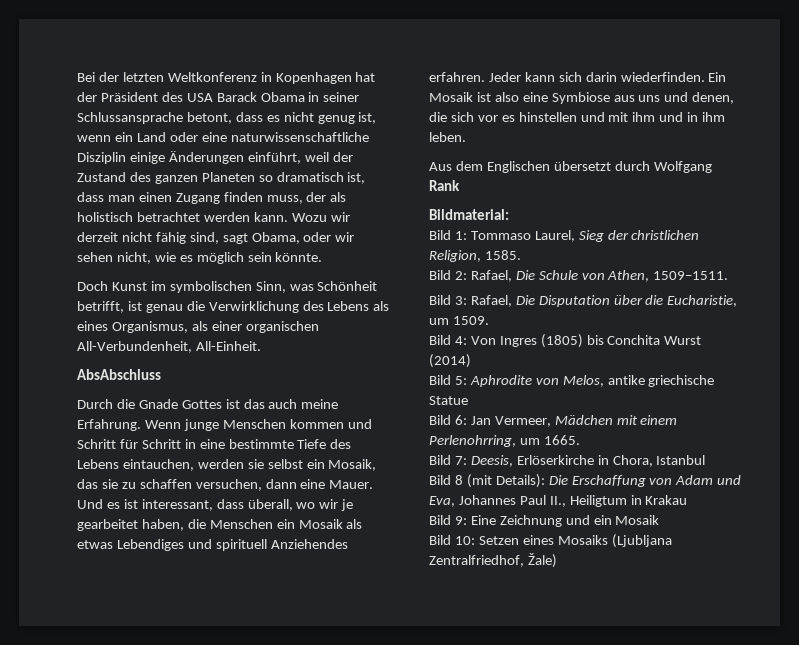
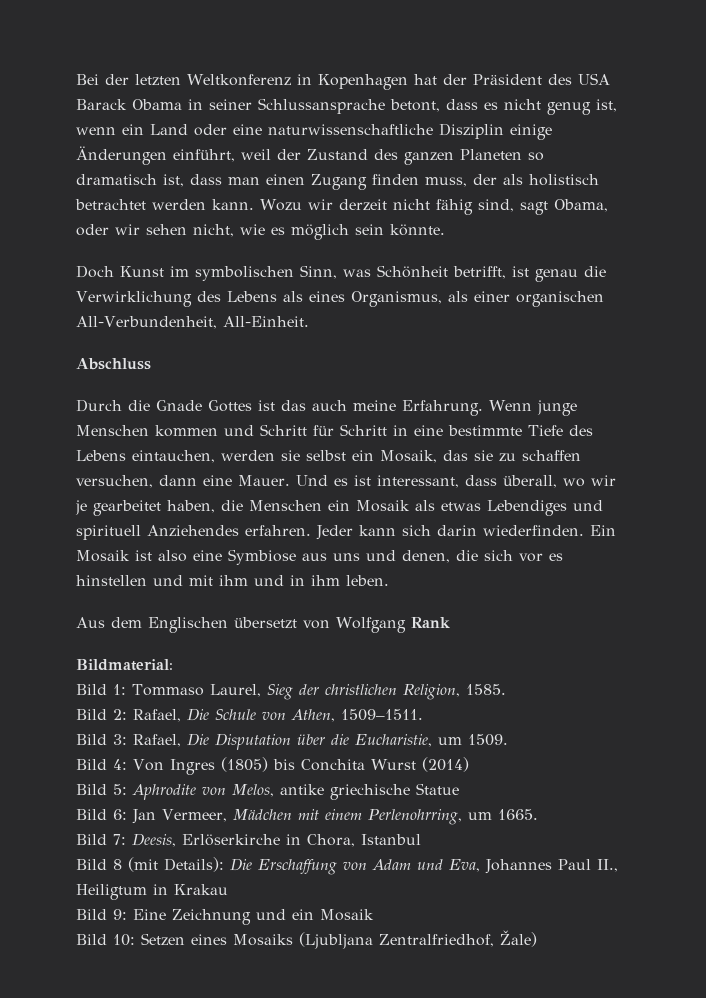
[77,369,161,380] AbsAbschluss -> [76,358,151,370] Abschluss
[614,161,650,171] durch -> [303,620,330,629] von

